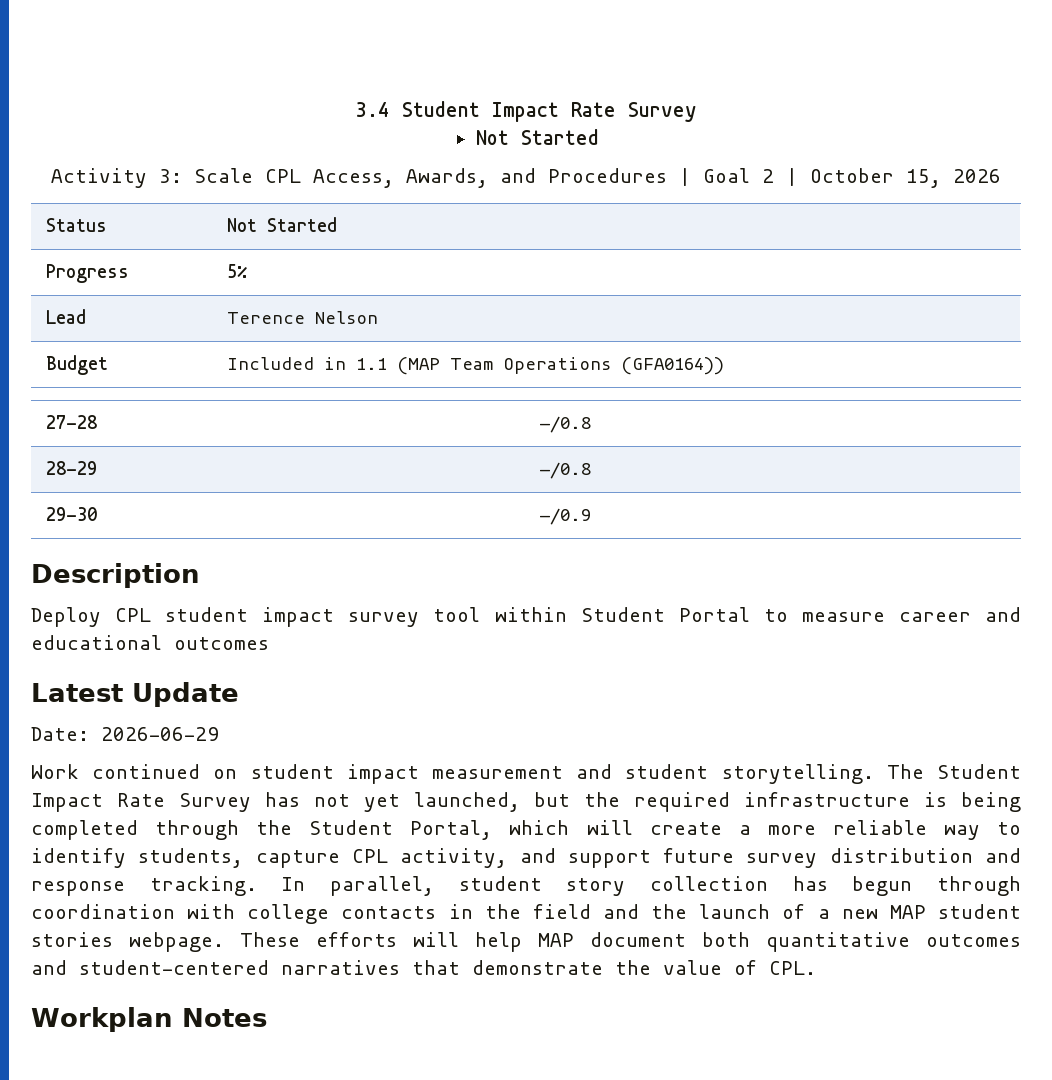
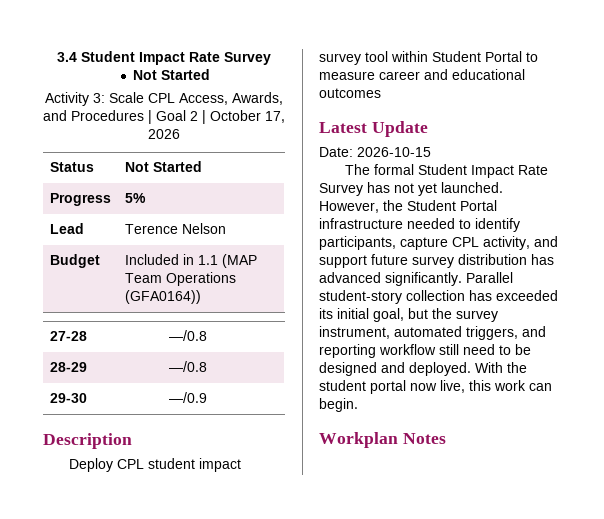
[906,169,941,188] 15, -> [265,111,285,123] 17,
[101,727,219,741] [31,764,924,784] 2026-06-29 // Work continued on student impact measurement and student storytelling. The -> [357,147,431,157] [344,164,414,175] 2026-10-15 // The formal
[414,792,1021,812] [31,820,980,840] launched, but the required infrastructure is being completed through the Student Portal, which will create a more reliable way -> [441,182,503,193] [319,200,497,213] [319,218,455,229] launched. However, the Student Portal infrastructure needed
[138,848,244,868] students, -> [319,236,396,250] participants,
[984,848,1021,863] [31,876,1021,896] [31,904,1021,924] [31,932,1021,952] [31,960,816,975] and response tracking. In parallel, student story collection has begun through coordination with college contacts in the field and the launch of a new MAP student stories webpage. These efforts will help MAP document both quantitative outcomes and student-centered narratives that demonstrate the value of CPL. -> [531,254,554,265] [319,272,513,286] [319,290,558,304] [319,308,498,322] [319,326,546,340] [319,344,531,358] [319,362,527,376] [319,380,552,394] [319,398,358,412] has advanced significantly. Parallel student-story collection has exceeded its initial goal, but the survey instrument, automated triggers, and reporting workflow still need to be designed and deployed. With the student portal now live, this work can begin.

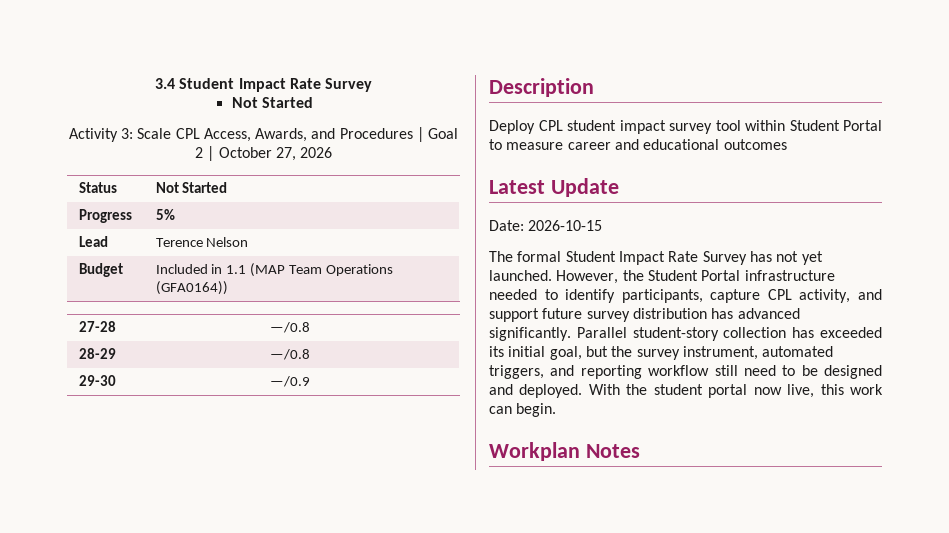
[265,111,285,123] 17, -> [275,147,296,161] 27,

